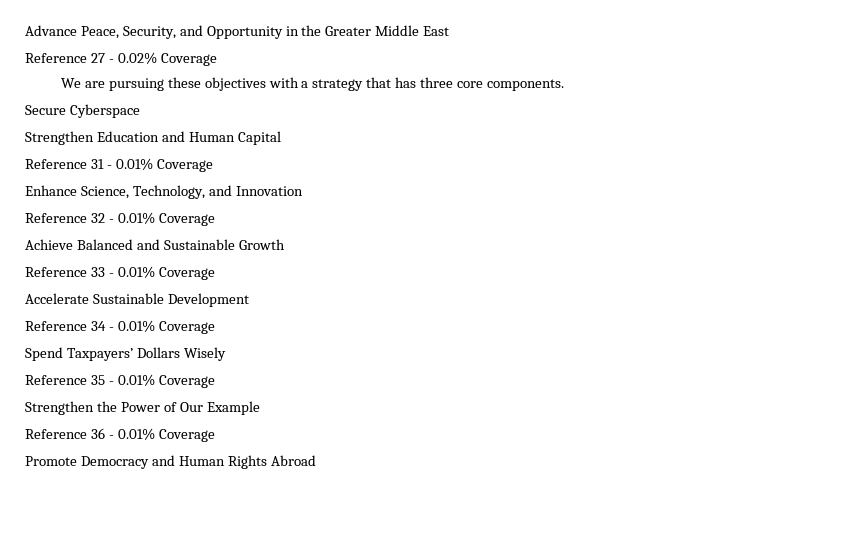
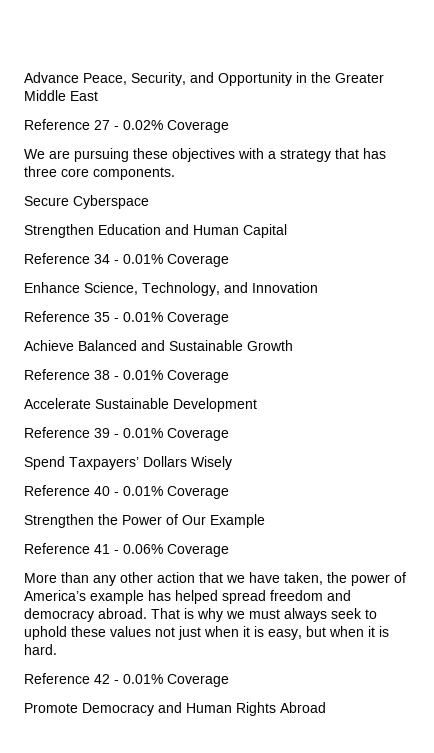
[90,159,104,169] 31 -> [94,254,110,264] 34
[90,213,105,223] 32 -> [94,312,110,322] 35
[90,267,105,277] 33 -> [94,370,110,380] 38
[90,321,106,331] 34 -> [94,428,110,438] 39
[90,375,105,385] 35 -> [94,486,110,496] 40
[90,428,105,439] 36 -> [94,544,229,557] [24,572,406,586] [24,590,351,604] [24,608,377,622] [24,626,389,640] [24,644,57,655] [24,673,110,684] 41 - 0.06% Coverage // More than any other action that we have taken, the power of America’s example has helped spread freedom and democracy abroad. That is why we must always seek to uphold these values not just when it is easy, but when it is hard. // Reference 42

